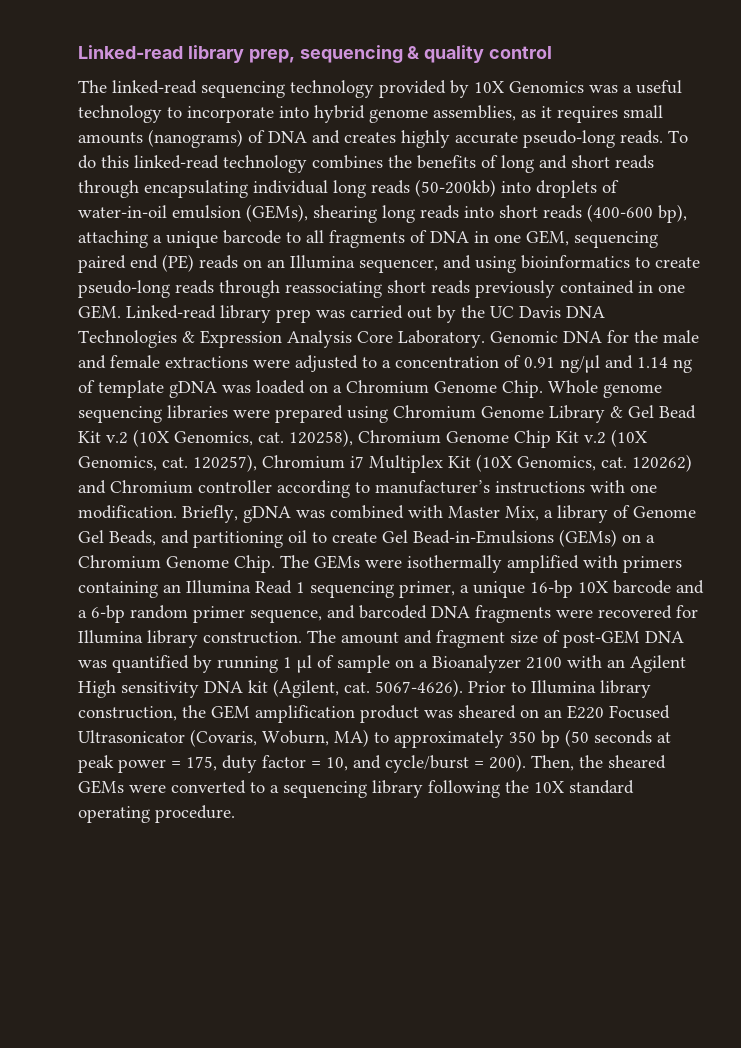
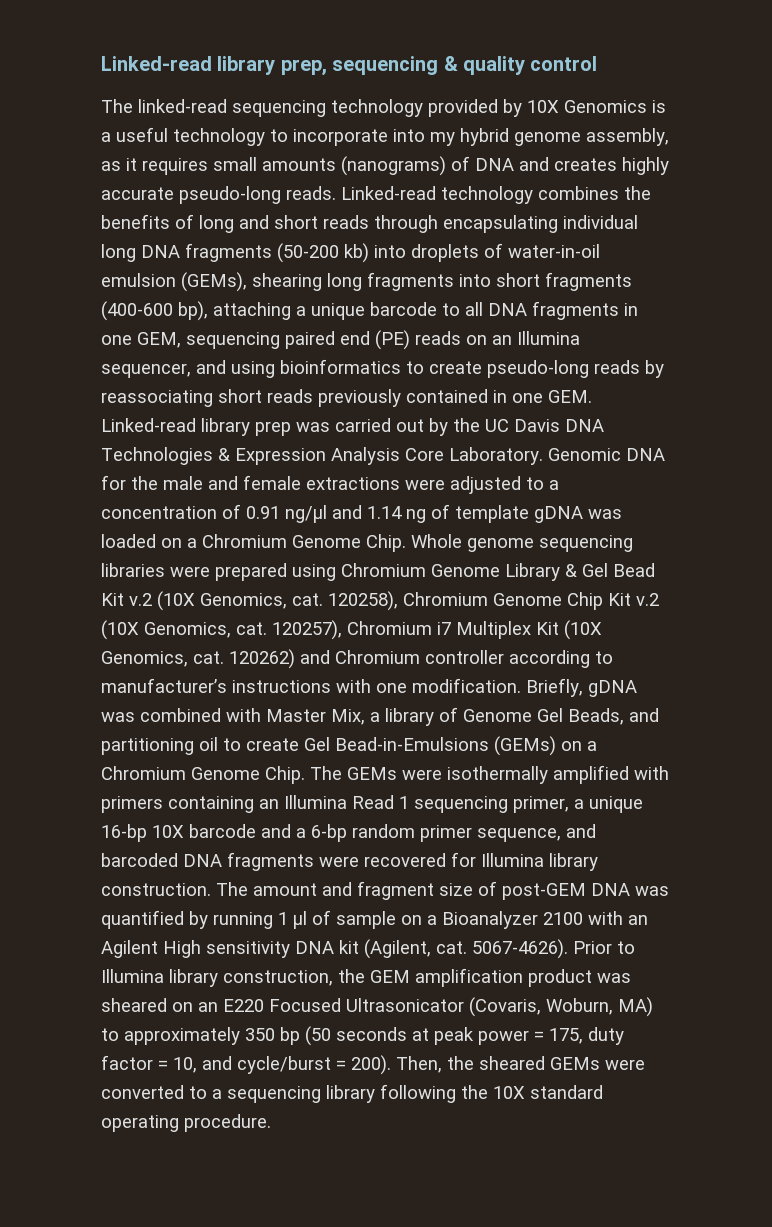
[589,85,618,93] was -> [652,100,666,113] is
(309, 112) none -> [430,132,455,146] my
[433,105,516,121] assemblies, -> [586,128,669,146] assembly,
[668,130,688,143] [78,155,219,169] To do this linked-read -> [341,186,436,200] Linked-read
[371,179,496,197] reads (50-200kb) -> [141,243,369,263] DNA fragments (50-200 kb)
[420,205,459,219] reads -> [367,272,454,291] fragments
[543,205,582,219] reads -> [545,272,632,291] fragments
[329,230,469,248] fragments of DNA -> [488,301,619,320] DNA fragments
[219,280,280,298] through -> [645,360,664,378] by

